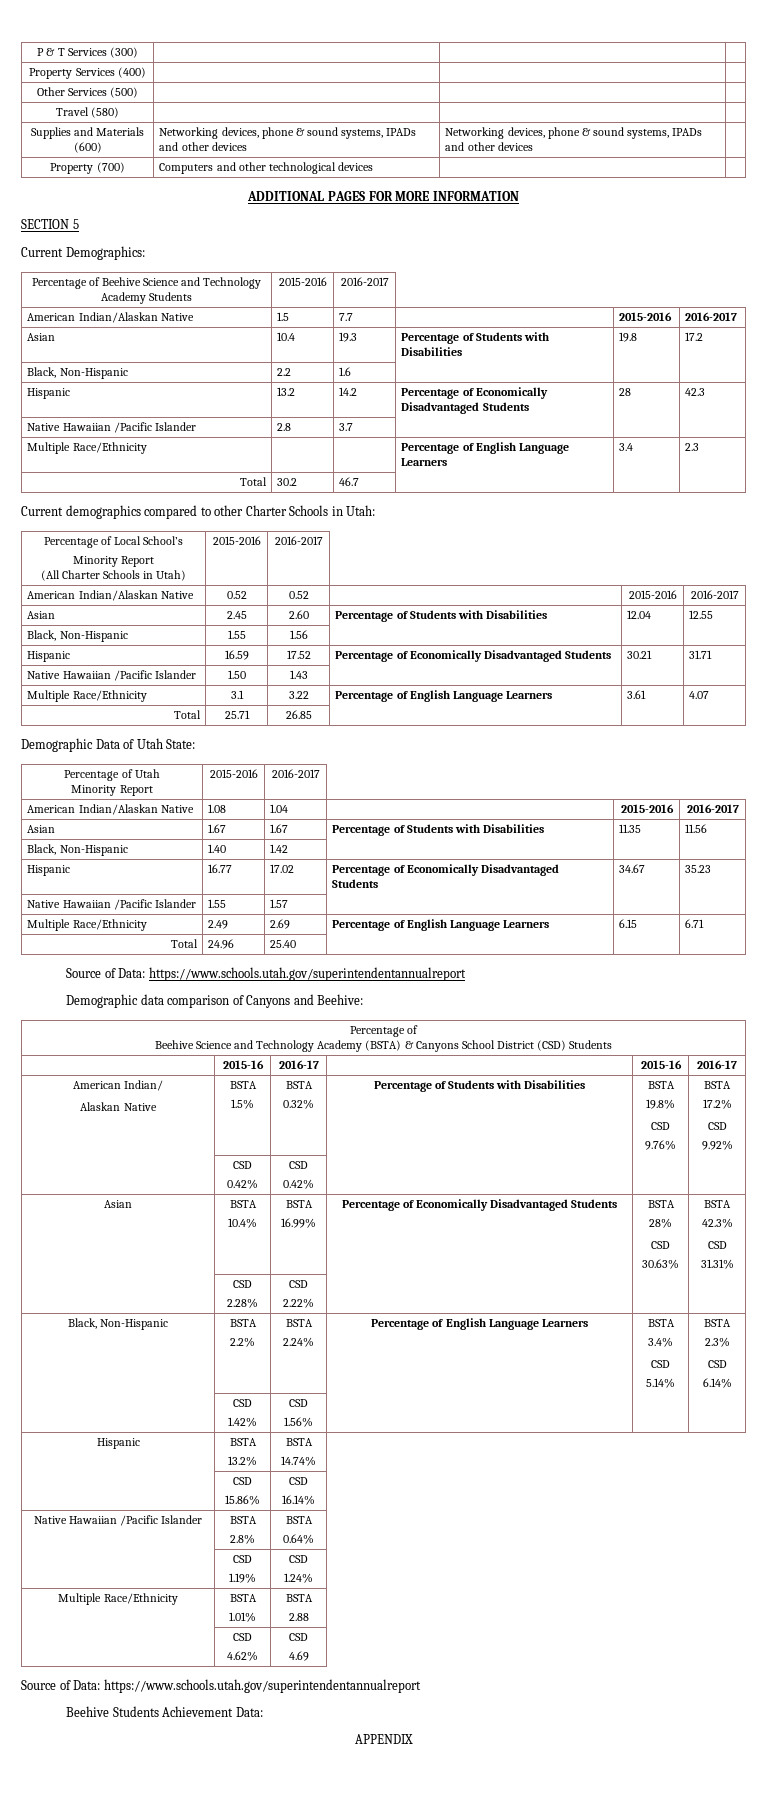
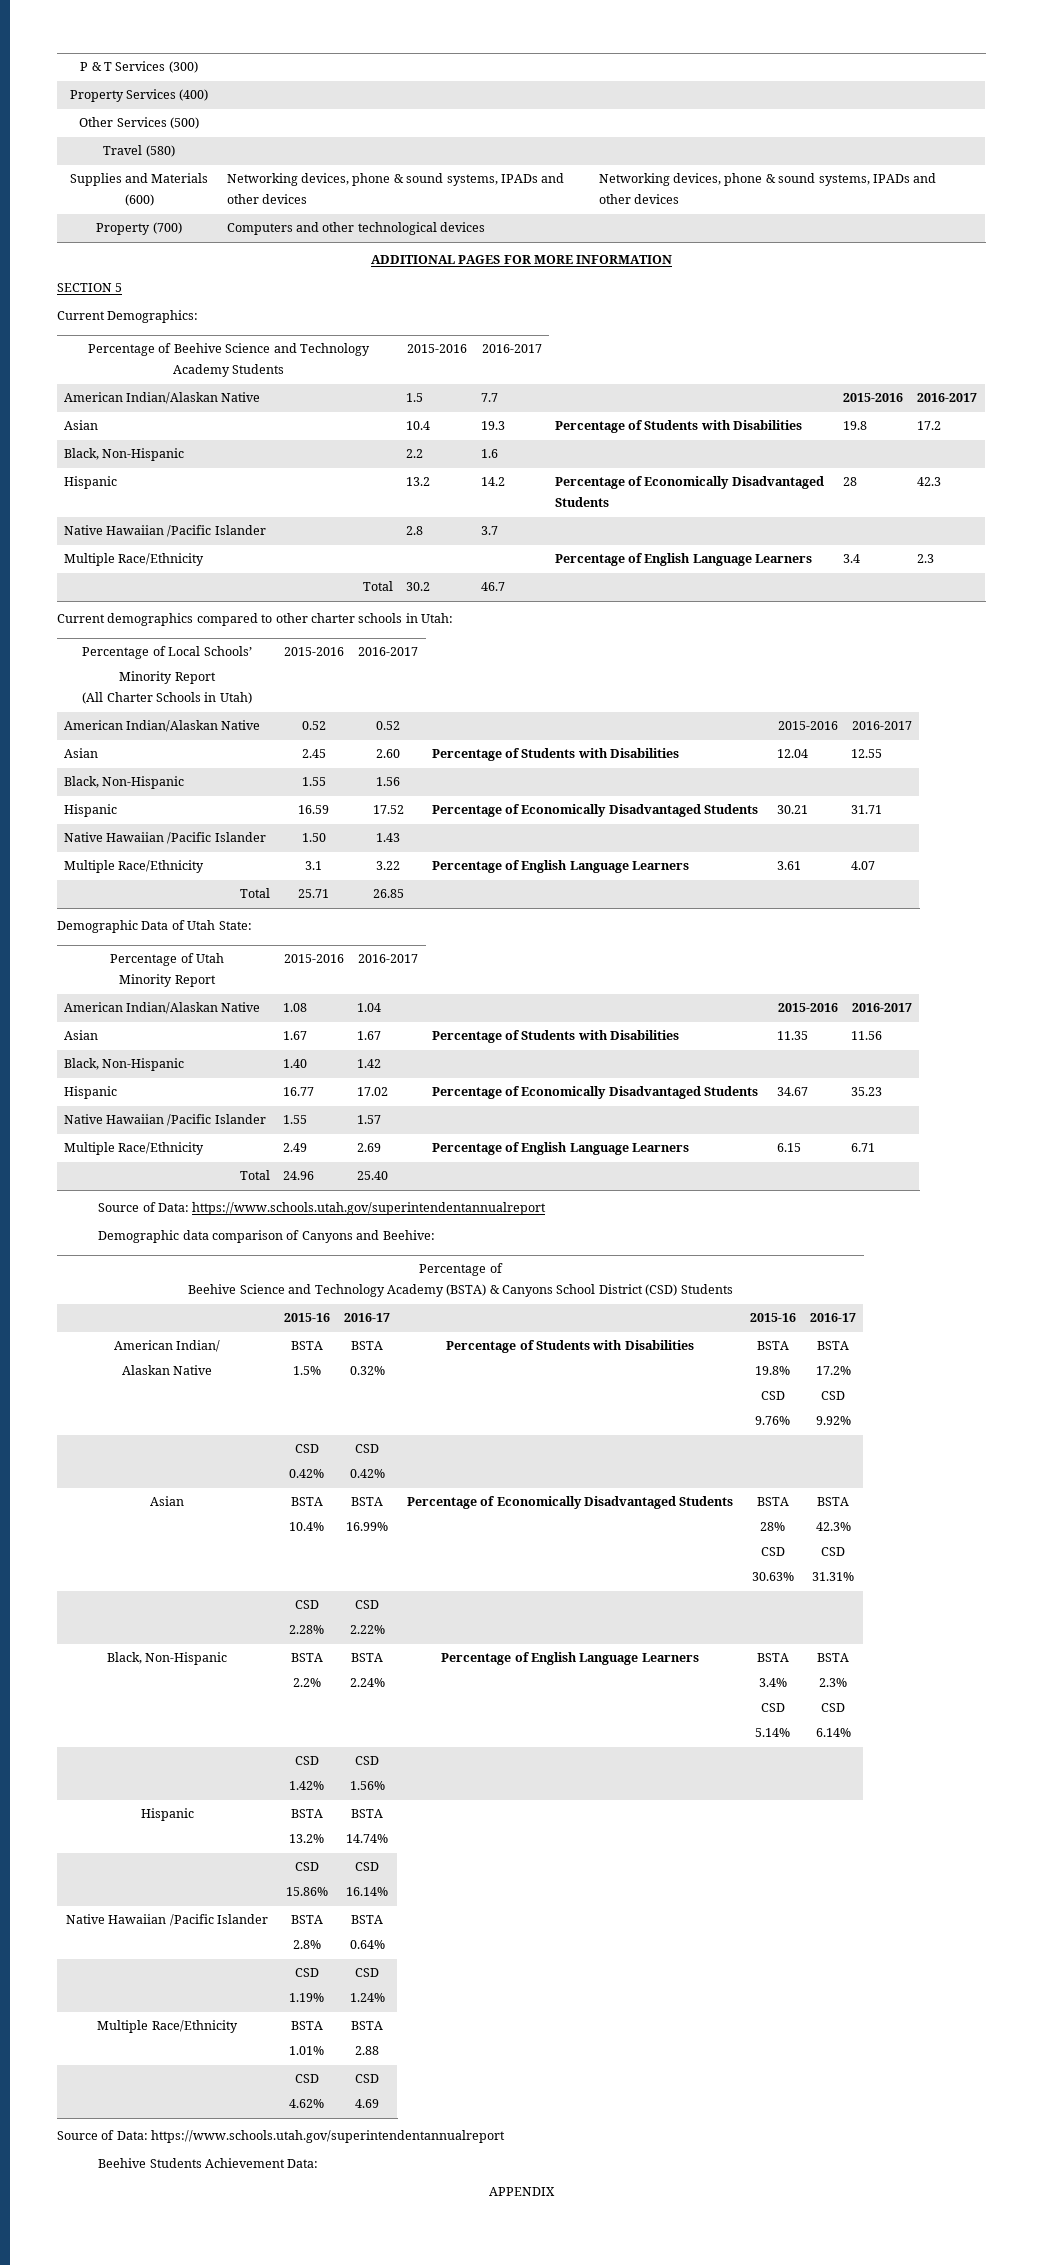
[245,505,329,516] Charter Schools -> [310,613,403,623] charter schools
[143,536,184,545] School’s -> [203,646,252,656] Schools’

